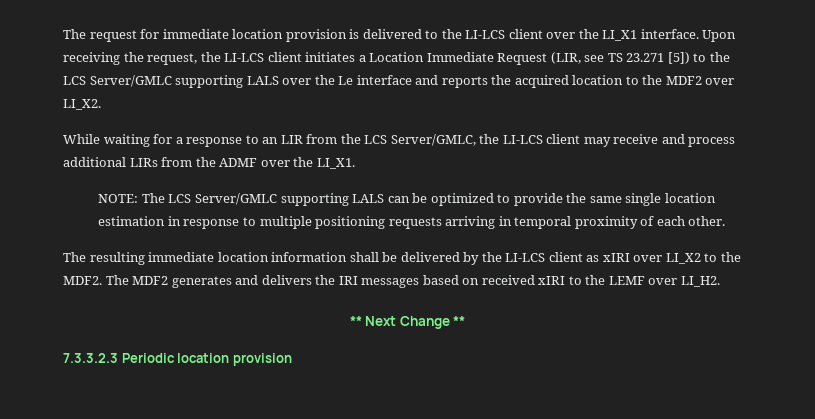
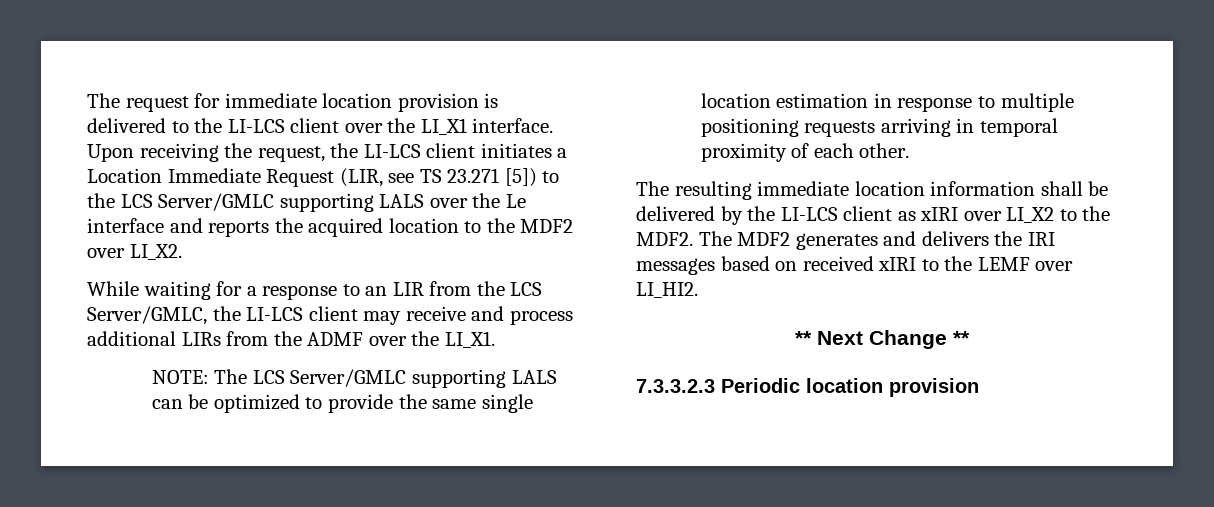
[680,276,720,287] LI_H2. -> [636,282,698,298] LI_HI2.

